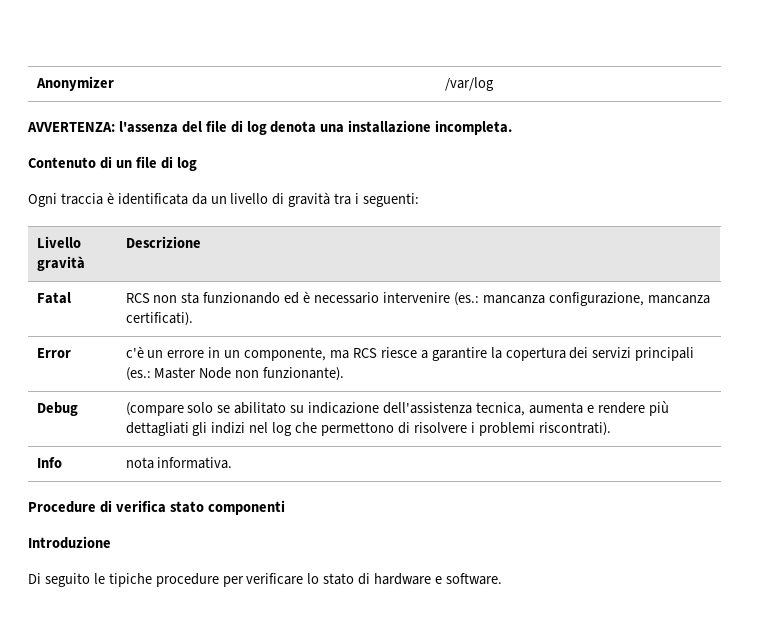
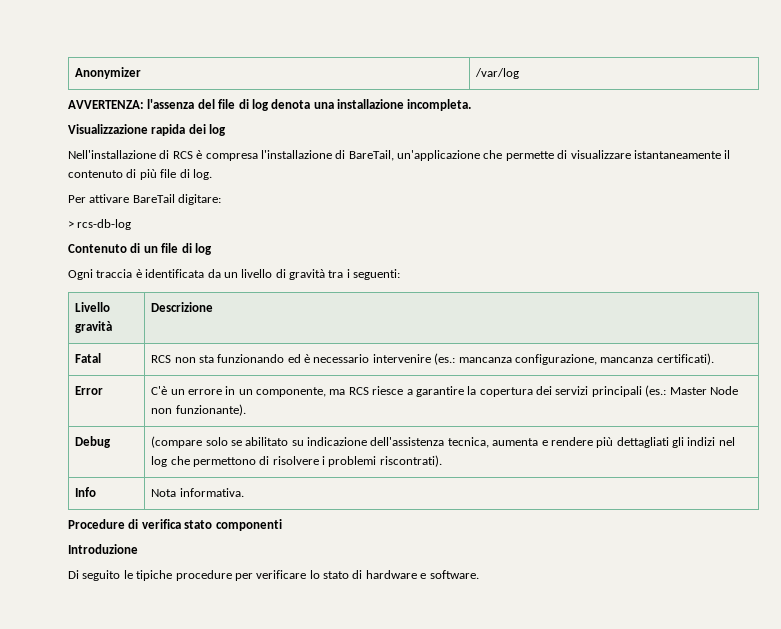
(513, 127) none -> [68,124,227,136] [68,150,731,161] [68,169,212,180] [68,194,222,205] [68,219,132,230] // Visualizzazione rapida dei log // Nell'installazione di RCS è compresa l'installazione di BareTail, un'applicazione che permette di visualizzare istantaneamente il contenuto di più file di log. // Per attivare BareTail digitare: // > rcs-db-log
[125,346,144,358] c'è -> [151,386,168,395] C'è
[125,457,154,469] nota -> [151,489,177,497] Nota

